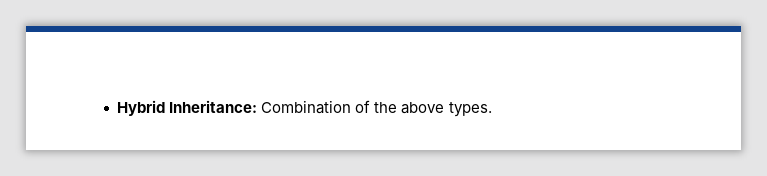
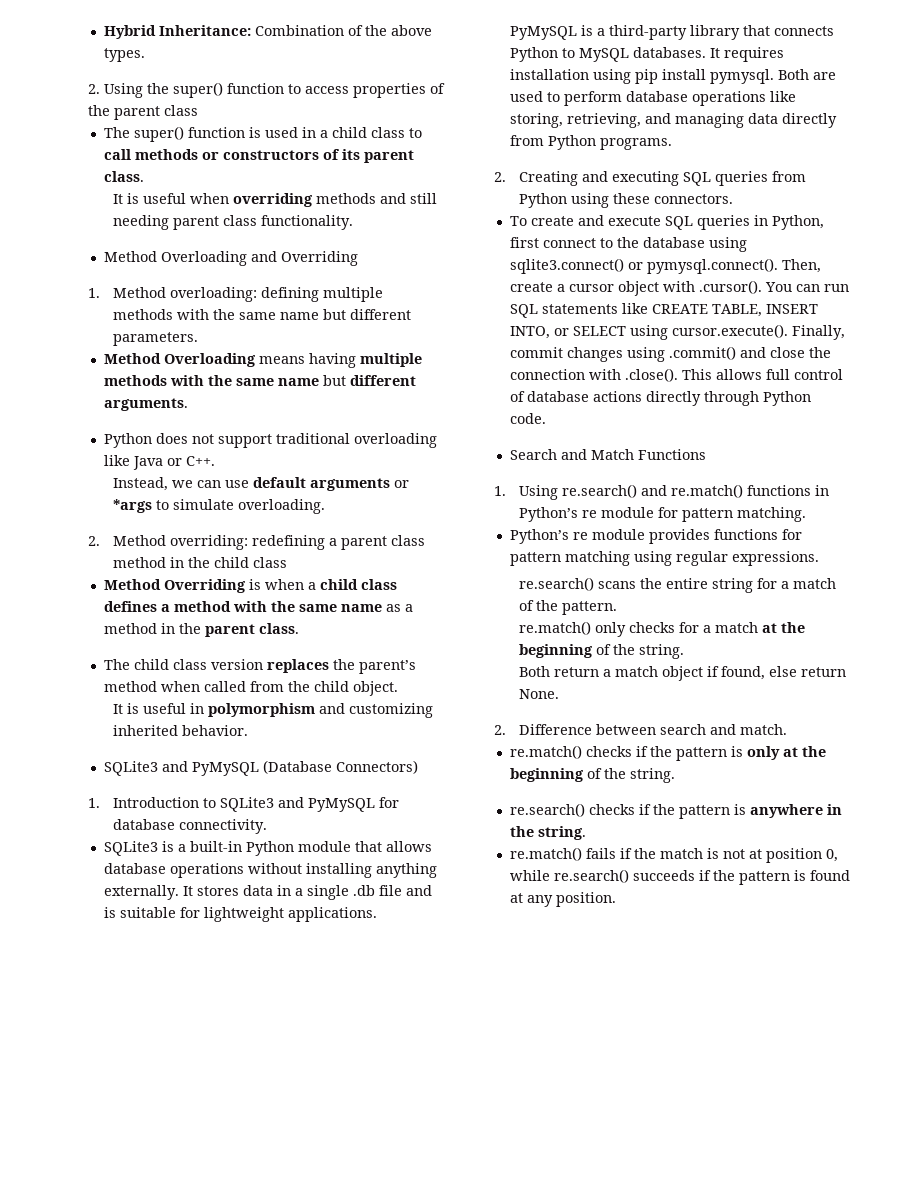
(492, 109) none -> [88,82,446,98] [88,105,199,120] [104,126,423,142] [104,149,415,163] [104,171,145,182] [113,193,438,207] [113,215,354,230] [104,251,359,266] [88,287,384,302] [113,309,412,320] [113,332,199,346] [104,353,423,368] [104,375,417,386] [104,398,189,411] [104,433,438,448] [104,455,216,470] [113,477,410,491] [113,499,326,514] [88,535,426,550] [113,557,288,568] [104,579,398,593] [104,601,414,612] [104,623,300,637] [104,659,417,674] [104,681,399,696] [113,703,434,718] [113,725,249,736] [104,760,419,776] [88,797,400,812] [113,819,268,834] [104,841,433,856] [104,863,438,878] [104,885,433,900] [104,907,378,922] [510,25,835,40] [510,47,785,62] [510,69,837,84] [510,91,797,106] [510,113,838,128] [510,135,673,150] [494,171,807,186] [519,193,734,208] [510,215,825,230] [510,237,748,252] [510,258,822,274] [510,280,850,296] [510,303,819,318] [510,324,846,340] [510,346,832,362] [510,368,844,382] [510,391,812,406] [510,413,547,424] [510,449,707,460] [494,484,830,500] [519,507,807,522] [510,529,803,544] [510,551,820,566] [519,577,837,593] [519,600,618,615] [519,621,806,637] [519,644,685,659] [519,666,847,681] [519,689,560,699] [494,724,788,735] [510,745,827,761] [510,768,676,783] [510,803,843,819] [510,826,587,840] [510,847,839,863] [510,869,851,885] [510,892,617,907] // 2. Using the super() function to access properties of the parent class // The super() function is used in a child class to call methods or constructors of its parent class. // It is useful when overriding methods and still needing parent class functionality. // Method Overloading and Overriding // 1. Method overloading: defining multiple methods with the same name but different parameters. // Method Overloading means having multiple methods with the same name but different arguments. // Python does not support traditional overloading like Java or C++. // Instead, we can use default arguments or *args to simulate overloading. // 2. Method overriding: redefining a parent class method in the child class // Method Overriding is when a child class defines a method with the same name as a method in the parent class. // The child class version replaces the parent’s method when called from the child object. // It is useful in polymorphism and customizing inherited behavior. // SQLite3 and PyMySQL (Database Connectors) // 1. Introduction to SQLite3 and PyMySQL for database connectivity. // SQLite3 is a built-in Python module that allows database operations without installing anything externally. It stores data in a single .db file and is suitable for lightweight applications. PyMySQL is a third-party library that connects Python to MySQL databases. It requires installation using pip install pymysql. Both are used to perform database operations like storing, retrieving, and managing data directly from Python programs. // 2. Creating and executing SQL queries from Python using these connectors. // To create and execute SQL queries in Python, first connect to the database using sqlite3.connect() or pymysql.connect(). Then, create a cursor object with .cursor(). You can run SQL statements like CREATE TABLE, INSERT INTO, or SELECT using cursor.execute(). Finally, commit changes using .commit() and close the connection with .close(). This allows full control of database actions directly through Python code. // Search and Match Functions // 1. Using re.search() and re.match() functions in Python’s re module for pattern matching. // Python’s re module provides functions for pattern matching using regular expressions. // re.search() scans the entire string for a match of the pattern. // re.match() only checks for a match at the beginning of the string. // Both return a match object if found, else return None. // 2. Difference between search and match. // re.match() checks if the pattern is only at the beginning of the string. // re.search() checks if the pattern is anywhere in the string. // re.match() fails if the match is not at position 0, while re.search() succeeds if the pattern is found at any position.

